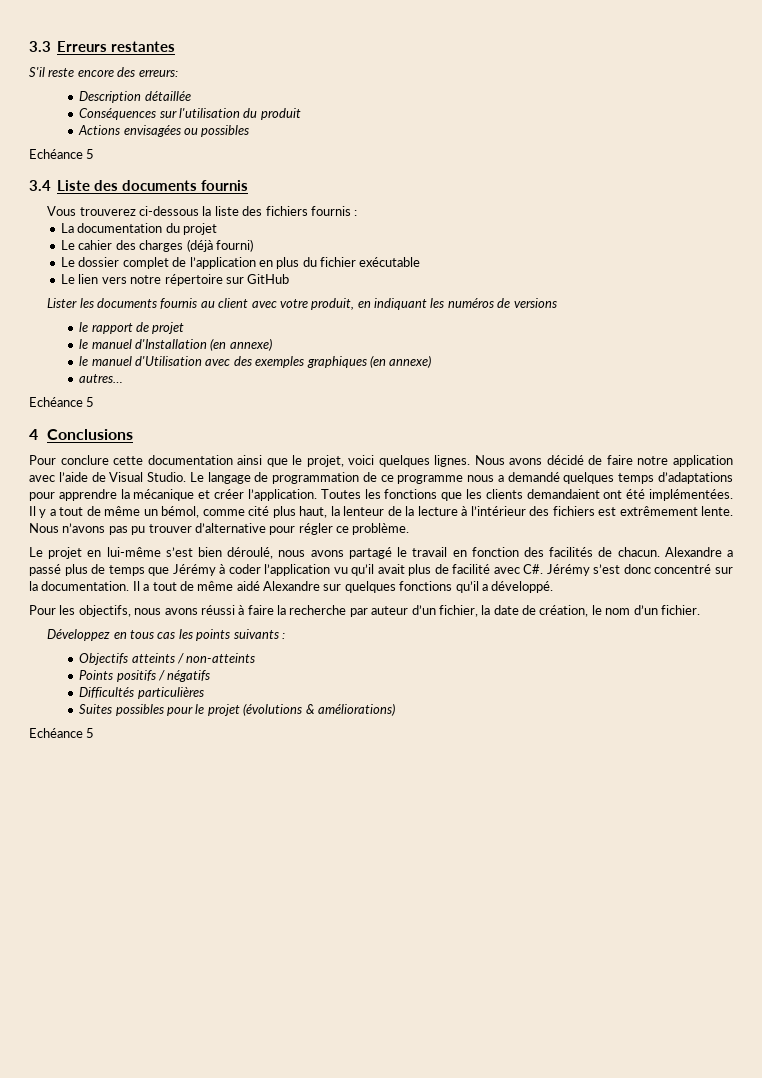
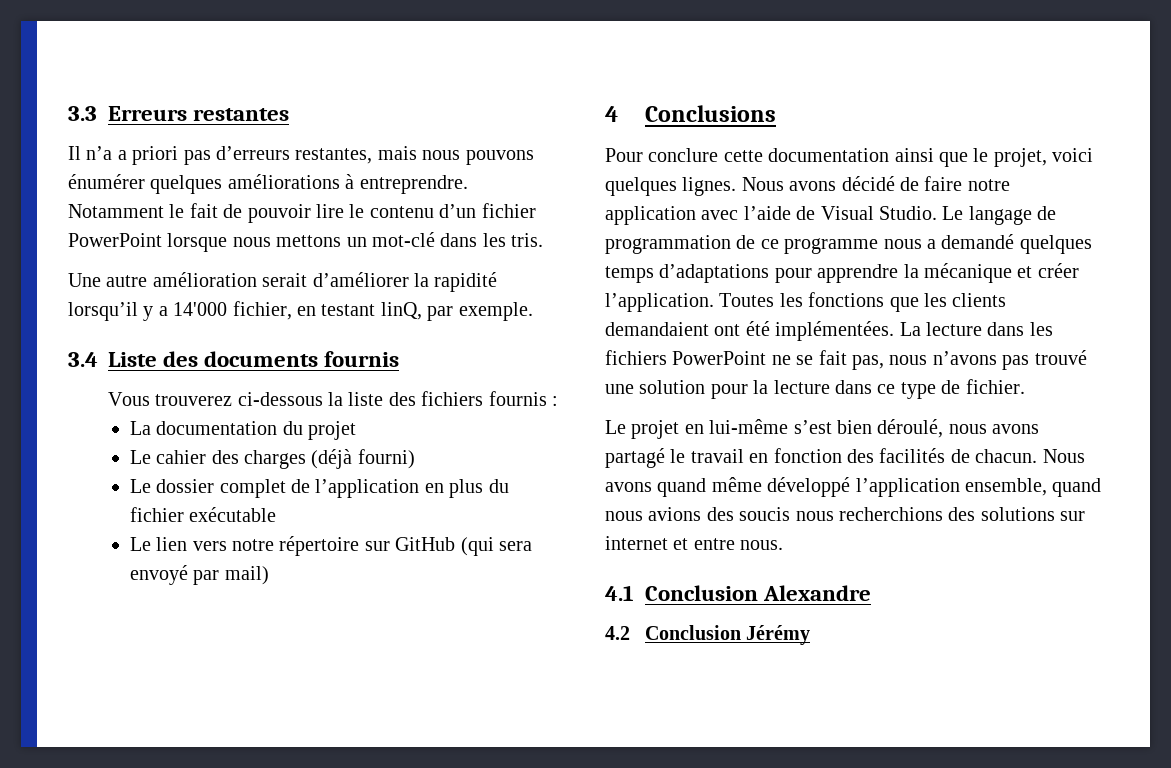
[29,67,178,77] [79,91,191,103] [79,108,301,120] [78,125,250,137] [29,149,95,159] S'il reste encore des erreurs: // Description détaillée // Conséquences sur l'utilisation du produit // Actions envisagées ou possibles // Echéance 5 -> [68,146,534,165] [68,174,468,194] [68,203,536,223] [68,232,544,252] [68,272,498,292] [68,301,533,321] Il n’a a priori pas d’erreurs restantes, mais nous pouvons énumérer quelques améliorations à entreprendre. Notamment le fait de pouvoir lire le contenu d’un fichier PowerPoint lorsque nous mettons un mot-clé dans les tris. // Une autre amélioration serait d’améliorer la rapidité lorsqu’il y a 14'000 fichier, en testant linQ, par exemple.
[47,298,557,310] [79,322,185,334] [79,338,272,351] [79,355,432,368] [79,374,124,383] [29,397,95,407] // Lister les documents fournis au client avec votre produit, en indiquant les numéros de versions // le rapport de projet // le manuel d'Installation (en annexe) // le manuel d'Utilisation avec des exemples graphiques (en annexe) // autres… // Echéance 5 -> [460,537,533,556] [129,565,269,585] (qui sera envoyé par mail)
[29,506,733,518] [29,523,410,535] Il y a tout de même un bémol, comme cité plus haut, la lenteur de la lecture à l’intérieur des fichiers est extrêmement lente. Nous n’avons pas pu trouver d’alternative pour régler ce problème. -> [899,322,1053,336] [605,350,1087,370] [605,379,1025,399] La lecture dans les fichiers PowerPoint ne se fait pas, nous n’avons pas trouvé une solution pour la lecture dans ce type de fichier.
[664,547,734,557] [29,564,733,576] [29,581,554,593] [29,605,700,617] [47,629,285,641] [79,653,256,665] [79,670,211,682] [79,687,204,699] [79,703,395,716] [29,728,95,738] Alexandre a passé plus de temps que Jérémy à coder l’application vu qu’il avait plus de facilité avec C#. Jérémy s’est donc concentré sur la documentation. Il a tout de même aidé Alexandre sur quelques fonctions qu’il a développé. // Pour les objectifs, nous avons réussi à faire la recherche par auteur d’un fichier, la date de création, le nom d’un fichier. // Développez en tous cas les points suivants : // Objectifs atteints / non-atteints // Points positifs / négatifs // Difficultés particulières // Suites possibles pour le projet (évolutions & améliorations) // Echéance 5 -> [1042,449,1085,463] [605,477,1102,497] [605,507,1086,521] [605,536,784,550] [605,585,871,601] [605,625,811,645] Nous avons quand même développé l’application ensemble, quand nous avions des soucis nous recherchions des solutions sur internet et entre nous. // 4.1 Conclusion Alexandre // 4.2 Conclusion Jérémy

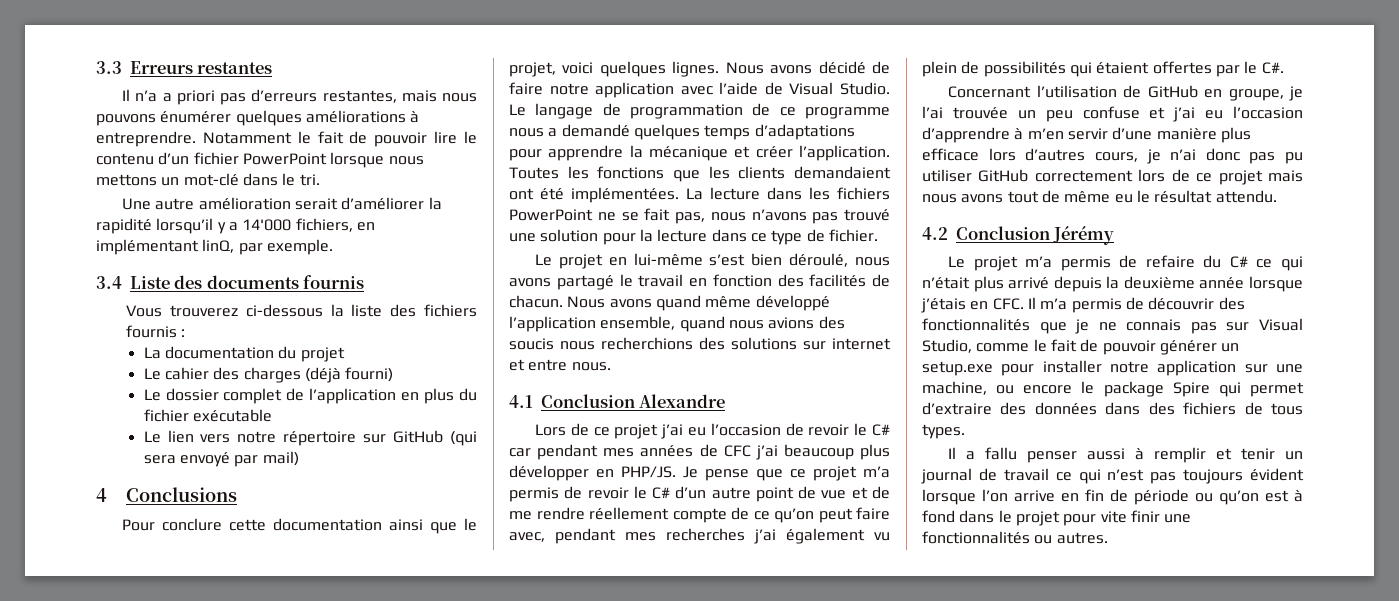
[482,233,544,247] les tris. -> [282,173,320,186] le tri.
[232,301,376,320] fichier, en testant -> [295,218,375,232] [96,239,199,255] fichiers, en implémentant
[605,625,811,645] 4.2 Conclusion Jérémy -> [535,423,890,439] [509,444,890,460] [509,465,890,481] [509,486,890,502] [509,507,890,523] [509,528,890,544] [922,61,1284,77] [948,85,1303,101] [922,106,1303,122] [922,127,1251,143] [922,148,1303,164] [922,169,1303,185] [922,190,1277,203] [922,226,1115,245] [948,255,1303,271] [922,276,1303,292] [921,297,1245,313] [922,318,1303,334] [922,339,1240,355] [922,360,1303,376] [922,381,1304,397] [922,402,1303,415] [922,424,965,439] [948,447,1303,463] [921,468,1304,484] [922,489,1303,505] [922,510,1192,526] [922,531,1108,544] Lors de ce projet j’ai eu l’occasion de revoir le C# car pendant mes années de CFC j’ai beaucoup plus développer en PHP/JS. Je pense que ce projet m’a permis de revoir le C# d’un autre point de vue et de me rendre réellement compte de ce qu’on peut faire avec, pendant mes recherches j’ai également vu plein de possibilités qui étaient offertes par le C#. // Concernant l’utilisation de GitHub en groupe, je l’ai trouvée un peu confuse et j’ai eu l’occasion d’apprendre à m’en servir d’une manière plus efficace lors d’autres cours, je n’ai donc pas pu utiliser GitHub correctement lors de ce projet mais nous avons tout de même eu le résultat attendu. // 4.2 Conclusion Jérémy // Le projet m’a permis de refaire du C# ce qui n’était plus arrivé depuis la deuxième année lorsque j’étais en CFC. Il m’a permis de découvrir des fonctionnalités que je ne connais pas sur Visual Studio, comme le fait de pouvoir générer un setup.exe pour installer notre application sur une machine, ou encore le package Spire qui permet d’extraire des données dans des fichiers de tous types. // Il a fallu penser aussi à remplir et tenir un journal de travail ce qui n’est pas toujours évident lorsque l’on arrive en fin de période ou qu’on est à fond dans le projet pour vite finir une fonctionnalités ou autres.

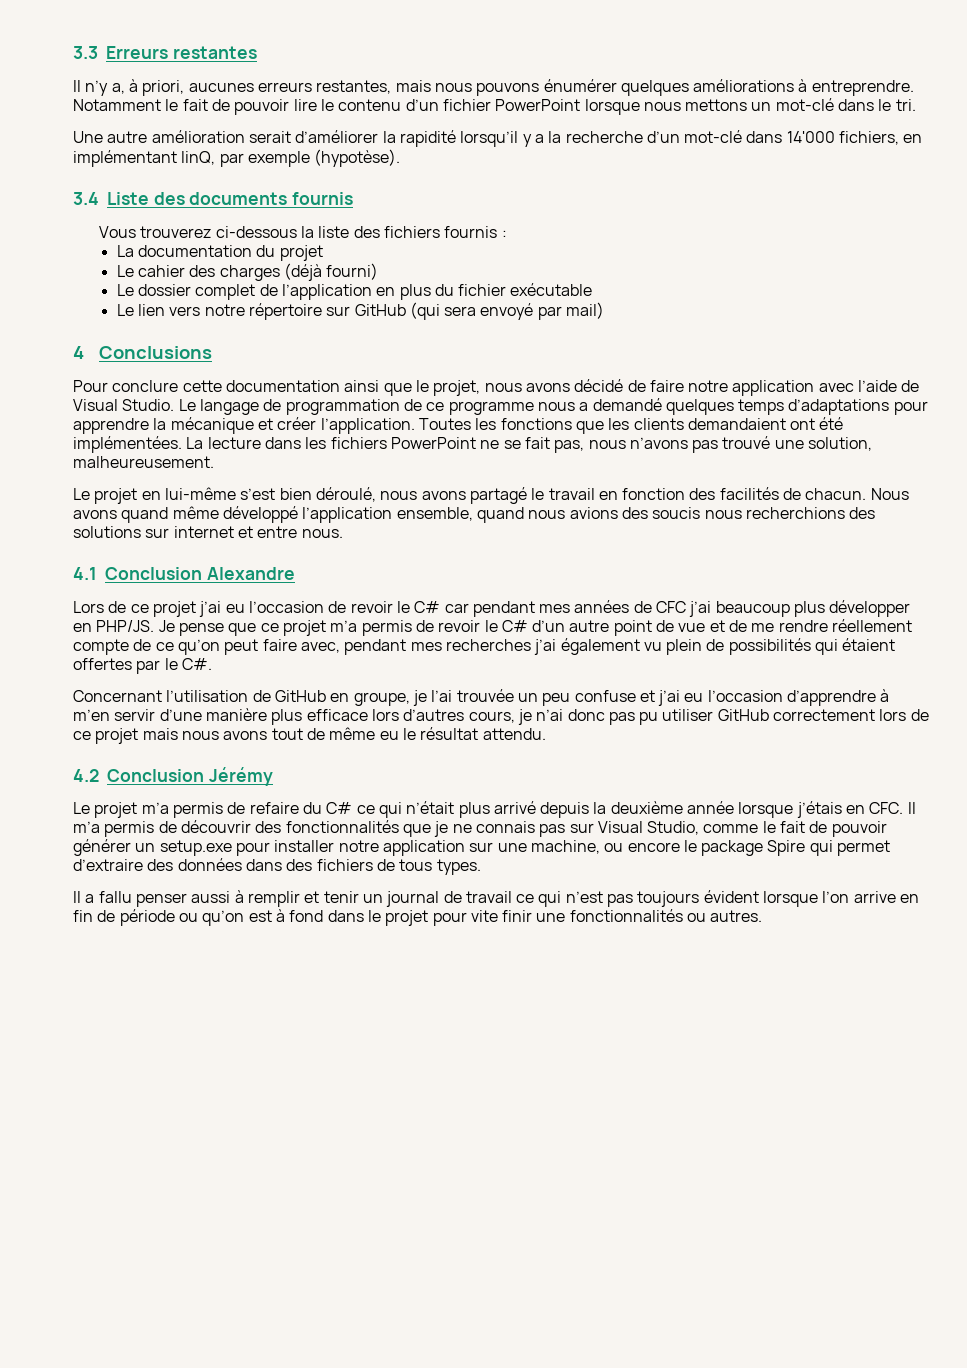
[135,89,318,105] n’a a priori pas d’erreurs -> [85,79,312,96] n’y a, à priori, aucunes erreurs
(238, 226) none -> [548,130,783,143] la recherche d’un mot-clé dans
[266,239,333,255] exemple. -> [247,149,401,167] exemple (hypotèse).
[562,61,764,77] voici quelques lignes. Nous -> [484,383,522,392] nous
[540,229,878,245] solution pour la lecture dans ce type de fichier. -> [808,437,873,451] [73,456,214,468] solution, malheureusement.

